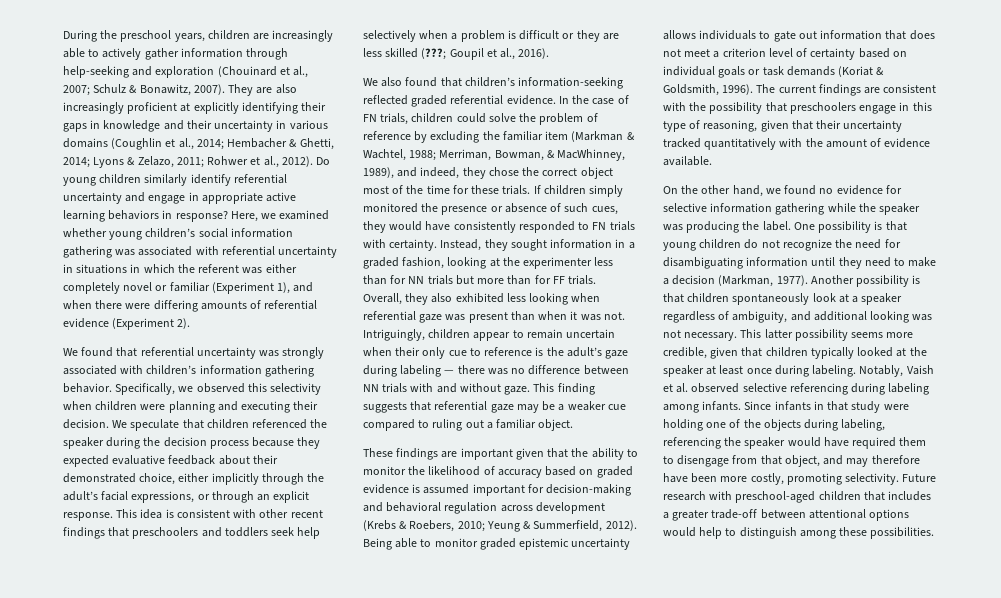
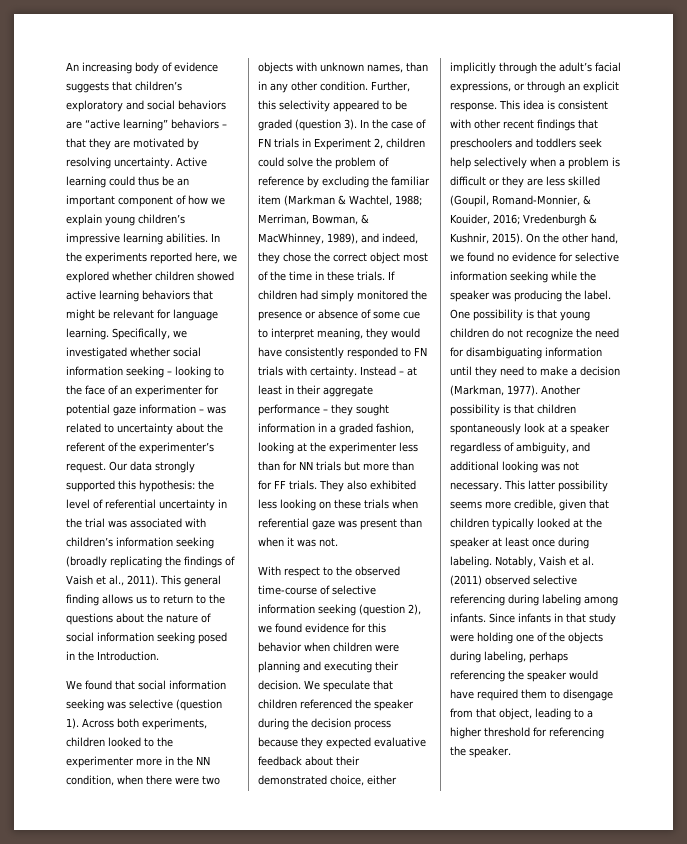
[63,30,334,42] [63,48,289,60] [63,66,309,78] [63,84,297,96] [63,102,327,114] [63,120,328,132] [63,138,334,150] [63,156,331,168] [63,174,287,186] [63,192,297,204] [63,210,330,222] [63,228,293,240] [63,246,338,258] [63,264,297,274] [63,282,314,294] [63,300,318,312] [63,318,191,330] [63,347,325,359] [63,365,314,377] [63,383,322,395] During the preschool years, children are increasingly able to actively gather information through help-seeking and exploration (Chouinard et al., 2007; Schulz & Bonawitz, 2007). They are also increasingly proficient at explicitly identifying their gaps in knowledge and their uncertainty in various domains (Coughlin et al., 2014; Hembacher & Ghetti, 2014; Lyons & Zelazo, 2011; Rohwer et al., 2012). Do young children similarly identify referential uncertainty and engage in appropriate active learning behaviors in response? Here, we examined whether young children’s social information gathering was associated with referential uncertainty in situations in which the referent was either completely novel or familiar (Experiment 1), and when there were differing amounts of referential evidence (Experiment 2). // We found that referential uncertainty was strongly associated with children’s information gathering behavior. Specifically, we observed this selectivity -> [66,62,218,74] [66,81,182,93] [66,100,226,112] [66,119,227,131] [66,138,199,150] [66,157,207,169] [66,176,189,188] [66,195,225,207] [66,214,185,226] [66,233,220,245] [66,252,237,264] [66,271,234,283] [66,290,213,302] [66,309,218,321] [66,328,187,340] [66,347,201,359] [66,366,224,378] [66,385,219,397] [66,404,226,416] [66,423,223,435] [66,442,214,454] [66,461,195,473] [66,480,214,492] [66,499,227,511] [66,518,206,528] [66,537,214,549] [66,556,235,568] [66,575,221,587] [66,594,225,606] [66,613,211,625] [66,632,227,644] [66,651,159,661] [66,680,226,690] [66,699,222,711] [66,718,207,730] [66,737,173,747] [66,756,210,768] [66,775,220,786] [258,62,428,74] [258,81,410,93] [258,100,407,112] [258,119,426,131] [258,138,425,150] [258,157,389,169] [258,176,430,188] [258,195,422,206] [258,214,369,225] [258,233,418,245] [258,252,428,264] [258,271,395,281] [258,290,427,302] [258,309,420,321] [258,328,420,340] [258,347,427,359] [258,366,417,378] [258,385,373,397] [258,404,389,416] [258,423,414,435] [258,442,418,454] [258,461,414,471] [258,480,416,492] [258,499,418,511] [258,518,422,530] [258,537,338,547] [258,566,400,578] [258,585,376,595] [258,604,421,616] [258,623,386,633] [258,642,302,652] An increasing body of evidence suggests that children’s exploratory and social behaviors are “active learning” behaviors – that they are motivated by resolving uncertainty. Active learning could thus be an important component of how we explain young children’s impressive learning abilities. In the experiments reported here, we explored whether children showed active learning behaviors that might be relevant for language learning. Specifically, we investigated whether social information seeking – looking to the face of an experimenter for potential gaze information – was related to uncertainty about the referent of the experimenter’s request. Our data strongly supported this hypothesis: the level of referential uncertainty in the trial was associated with children’s information seeking (broadly replicating the findings of Vaish et al., 2011). This general finding allows us to return to the questions about the nature of social information seeking posed in the Introduction. // We found that social information seeking was selective (question 1). Across both experiments, children looked to the experimenter more in the NN condition, when there were two objects with unknown names, than in any other condition. Further, this selectivity appeared to be graded (question 3). In the case of FN trials in Experiment 2, children could solve the problem of reference by excluding the familiar item (Markman & Wachtel, 1988; Merriman, Bowman, & MacWhinney, 1989), and indeed, they chose the correct object most of the time in these trials. If children had simply monitored the presence or absence of some cue to interpret meaning, they would have consistently responded to FN trials with certainty. Instead – at least in their aggregate performance – they sought information in a graded fashion, looking at the experimenter less than for NN trials but more than for FF trials. They also exhibited less looking on these trials when referential gaze was present than when it was not. // With respect to the observed time-course of selective information seeking (question 2), we found evidence for this behavior
[421,48,550,60] [363,77,624,89] [363,95,629,107] [363,113,598,125] [363,131,635,143] [363,149,626,161] [363,167,613,179] [363,185,624,197] [363,203,618,215] [363,221,635,233] [363,239,635,251] [363,257,614,269] [363,275,597,285] [363,293,601,305] [363,311,625,323] [363,329,616,341] [363,347,629,359] [363,365,629,377] [363,383,595,395] [363,401,626,413] [363,419,574,431] [363,448,638,460] [363,466,633,478] [363,484,632,496] [363,502,605,514] [363,520,637,532] [363,538,631,550] [663,30,935,42] [663,48,907,60] [663,66,885,78] [663,84,937,96] [663,102,932,114] [663,120,903,132] [663,138,931,150] [663,156,712,166] (???; Goupil et al., 2016). // We also found that children’s information-seeking reflected graded referential evidence. In the case of FN trials, children could solve the problem of reference by excluding the familiar item (Markman & Wachtel, 1988; Merriman, Bowman, & MacWhinney, 1989), and indeed, they chose the correct object most of the time for these trials. If children simply monitored the presence or absence of such cues, they would have consistently responded to FN trials with certainty. Instead, they sought information in a graded fashion, looking at the experimenter less than for NN trials but more than for FF trials. Overall, they also exhibited less looking when referential gaze was present than when it was not. Intriguingly, children appear to remain uncertain when their only cue to reference is the adult’s gaze during labeling — there was no difference between NN trials with and without gaze. This finding suggests that referential gaze may be a weaker cue compared to ruling out a familiar object. // These findings are important given that the ability to monitor the likelihood of accuracy based on graded evidence is assumed important for decision-making and behavioral regulation across development (Krebs & Roebers, 2010; Yeung & Summerfield, 2012). Being able to monitor graded epistemic uncertainty allows individuals to gate out information that does not meet a criterion level of certainty based on individual goals or task demands (Koriat & Goldsmith, 1996). The current findings are consistent with the possibility that preschoolers engage in this type of reasoning, given that their uncertainty tracked quantitatively with the amount of evidence available. // -> [450,195,591,207] [450,214,597,226] [450,233,523,244] (Goupil, Romand-Monnier, & Kouider, 2016; Vredenburgh & Kushnir, 2015).
[775,203,825,215] gathering -> [510,271,548,283] seeking
(689, 388) none -> [450,575,482,586] (2011)
(886, 425) none -> [529,651,568,663] perhaps
[823,455,920,467] [663,473,937,485] [663,491,932,503] [663,509,910,521] [663,527,935,539] and may therefore have been more costly, promoting selectivity. Future research with preschool-aged children that includes a greater trade-off between attentional options would help to distinguish among these possibilities. -> [535,708,593,720] [450,727,604,739] [450,746,511,758] leading to a higher threshold for referencing the speaker.

